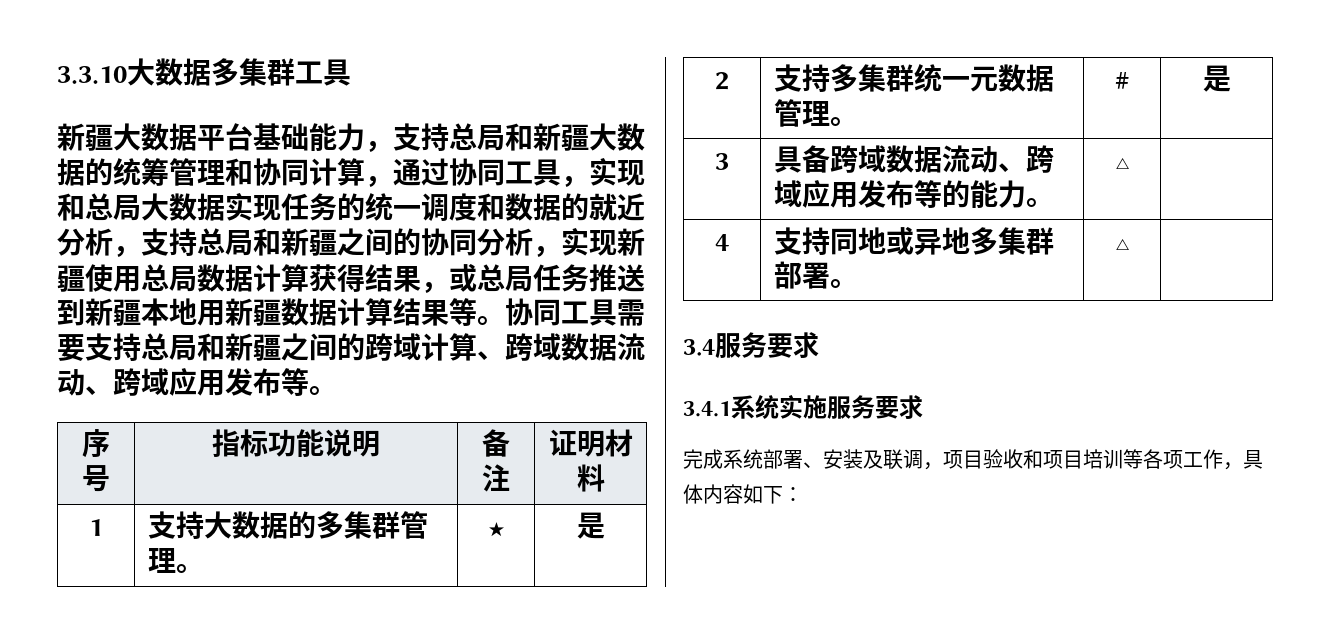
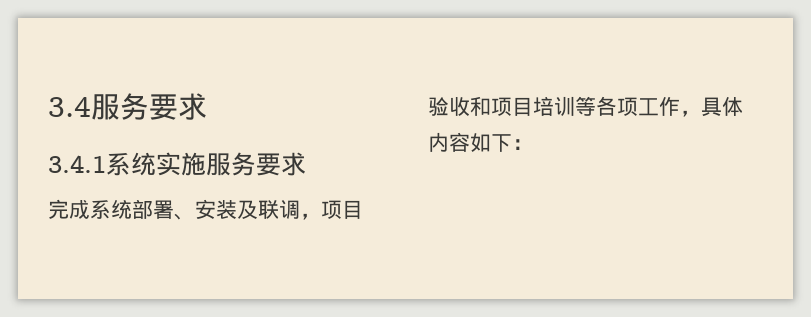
[57,58,351,86] [57,123,645,153] [57,158,645,188] [57,193,645,221] [57,228,645,258] [57,263,645,294] [57,298,645,326] [57,333,645,361] [57,368,337,396] [82,429,110,458] [82,465,110,492] [212,429,381,457] [482,429,511,457] [482,464,511,492] [548,429,633,457] [576,464,605,492] [89,519,103,536] [147,511,428,539] [147,548,204,574] [487,522,505,537] [576,512,605,539] [715,72,729,90] [773,64,1054,92] [773,99,858,127] [1115,72,1129,89] [1202,65,1231,92] [715,153,729,170] [773,145,1054,173] [773,180,1054,208] [1114,157,1130,170] [715,234,729,251] [773,226,1054,255] [773,261,858,289] [1114,238,1130,251] 3.3.10大数据多集群工具 // 新疆大数据平台基础能力，支持总局和新疆大数据的统筹管理和协同计算，通过协同工具，实现和总局大数据实现任务的统一调度和数据的就近分析，支持总局和新疆之间的协同分析，实现新疆使用总局数据计算获得结果，或总局任务推送到新疆本地用新疆数据计算结果等。协同工具需要支持总局和新疆之间的跨域计算、跨域数据流动、跨域应用发布等。 // 序号 | 指标功能说明 | 备注 | 证明材料 // 1 | 支持大数据的多集群管理。 | ★ | 是 // 2 | 支持多集群统一元数据管理。 | # | 是 // 3 | 具备跨域数据流动、跨域应用发布等的能力。 | △ | // 4 | 支持同地或异地多集群部署。 | △ | // -> (48, 107) none

